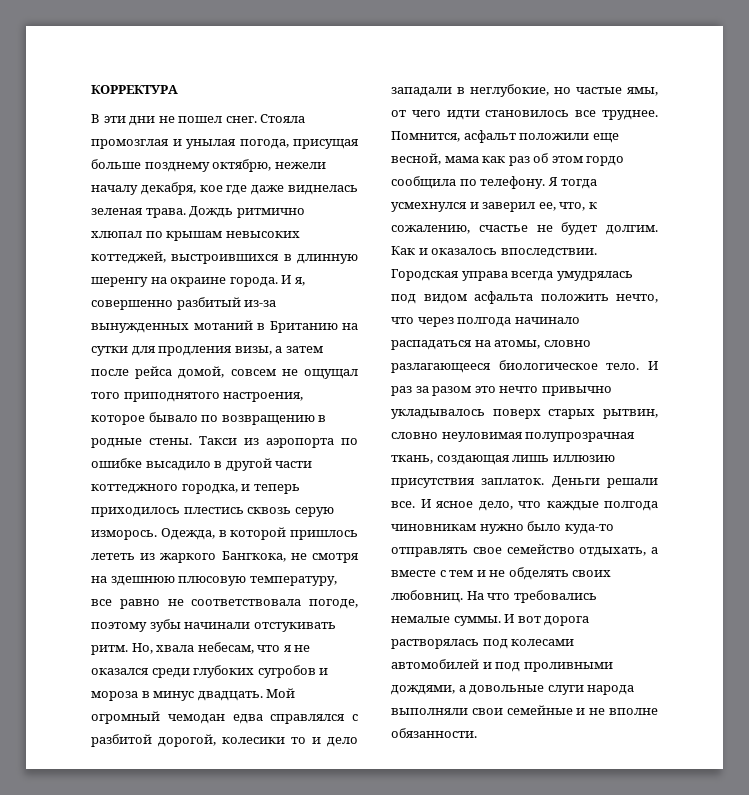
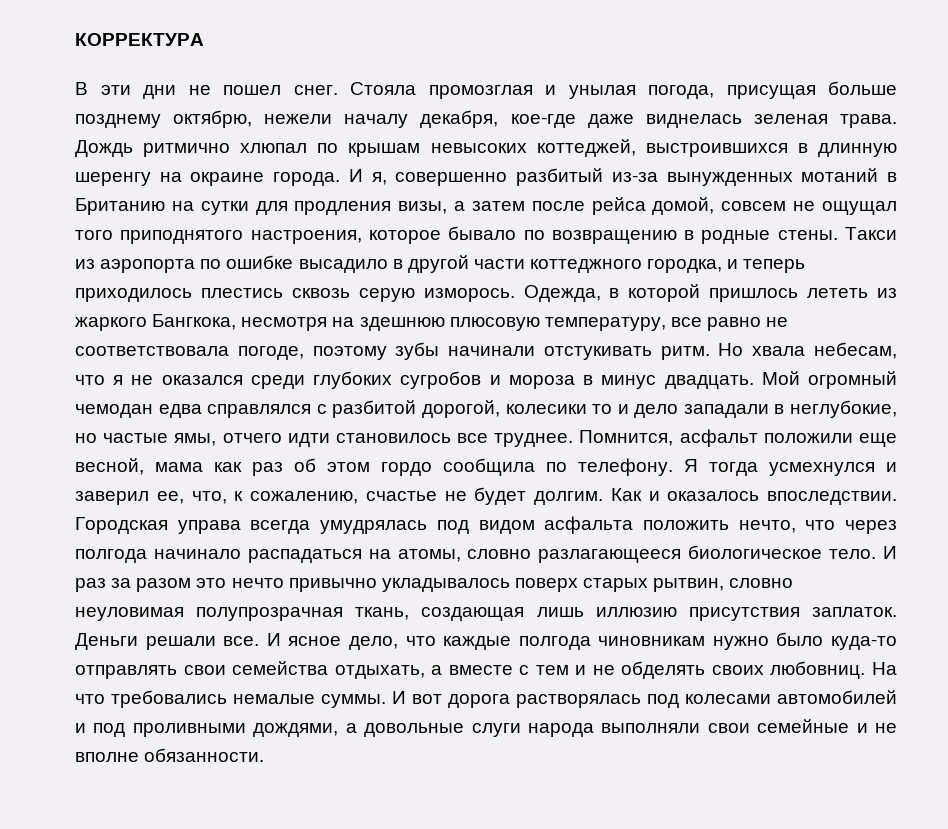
[199,185,248,195] кое где -> [510,114,576,128] кое-где
[290,553,359,563] не смотря -> [241,317,328,331] несмотря
[131,643,153,654] Но, -> [718,343,744,356] Но
[391,110,441,117] от чего -> [222,433,282,443] отчего
[472,544,575,554] свое семейство -> [183,661,329,675] свои семейства

